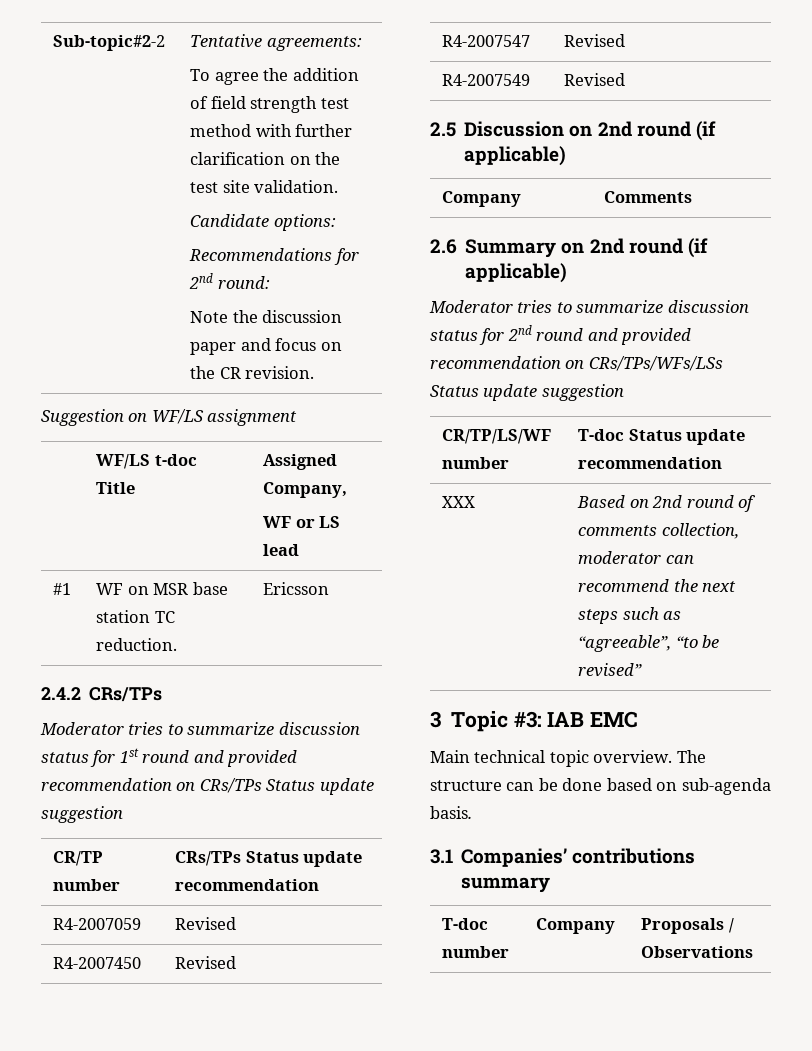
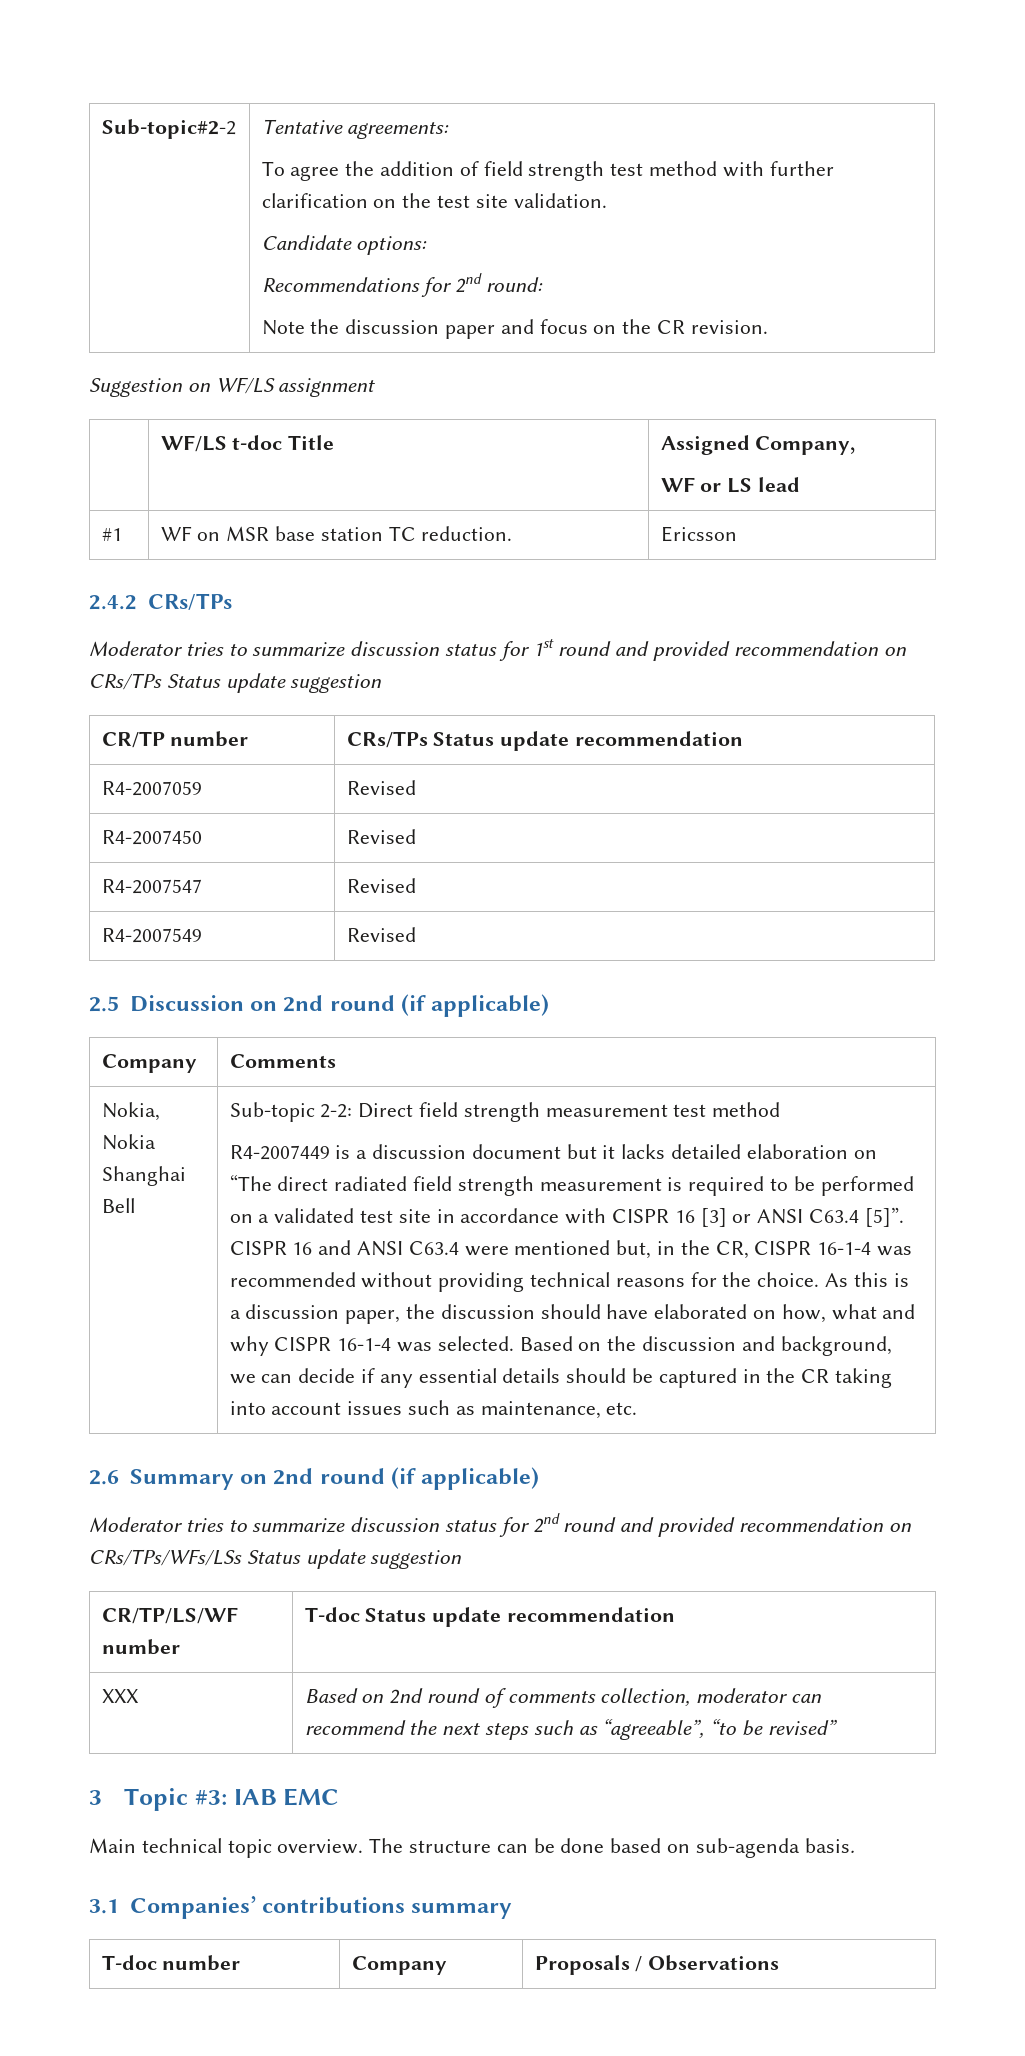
(693, 197) none -> [101,1102,160,1121] [101,1134,156,1150] [101,1166,186,1186] [101,1198,135,1213] [229,1102,781,1122] [229,1144,877,1160] [229,1174,914,1196] [229,1207,904,1227] [229,1240,913,1259] [229,1272,909,1292] [229,1304,916,1324] [229,1336,892,1356] [229,1368,893,1388] [229,1400,638,1419] // Nokia, Nokia Shanghai Bell | Sub-topic 2-2: Direct field strength measurement test method // R4-2007449 is a discussion document but it lacks detailed elaboration on “The direct radiated field strength measurement is required to be performed on a validated test site in accordance with CISPR 16 [3] or ANSI C63.4 [5]”. CISPR 16 and ANSI C63.4 were mentioned but, in the CR, CISPR 16-1-4 was recommended without providing technical reasons for the choice. As this is a discussion paper, the discussion should have elaborated on how, what and why CISPR 16-1-4 was selected. Based on the discussion and background, we can decide if any essential details should be captured in the CR taking into account issues such as maintenance, etc.

